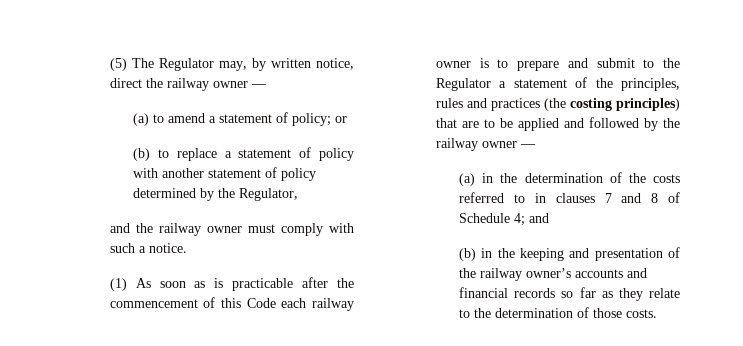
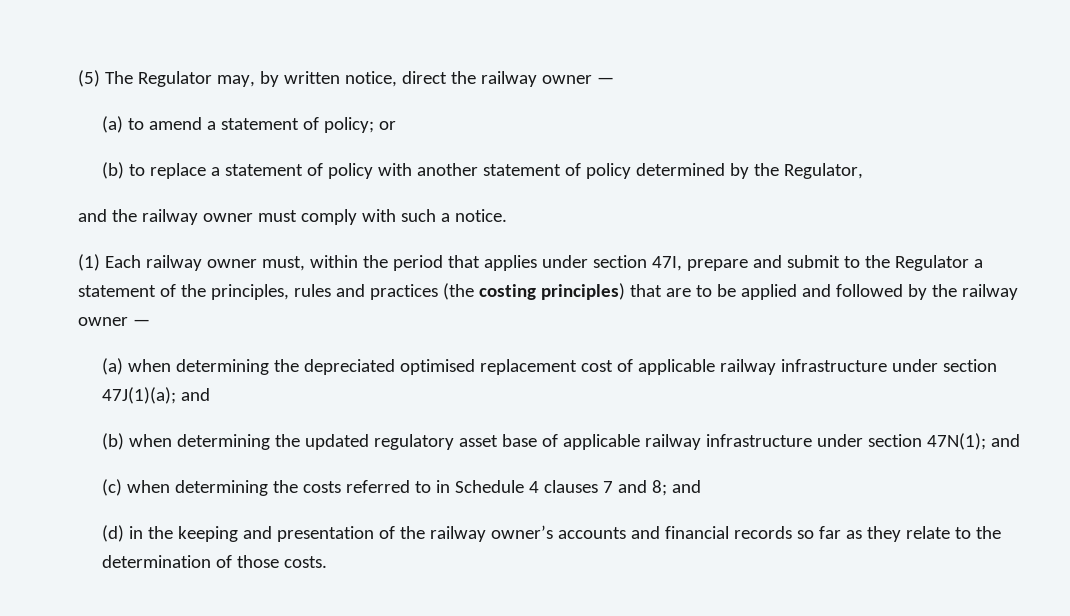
[135,277,354,291] [109,297,354,311] [435,58,509,68] As soon as is practicable after the commencement of this Code each railway owner is to -> [104,255,682,271] Each railway owner must, within the period that applies under section 47I,
[482,172,622,183] in the determination of -> [128,359,998,375] [102,387,211,404] [102,433,1021,450] [102,479,269,496] when determining the depreciated optimised replacement cost of applicable railway infrastructure under section 47J(1)(a); and // (b) when determining the updated regulatory asset base of applicable railway infrastructure under section 47N(1); and // (c) when determining
(546, 198) none -> [455,480,540,493] Schedule 4
[651,192,680,203] [459,213,550,226] [459,248,477,261] 8 of Schedule 4; and // (b) -> [652,480,702,496] [102,525,125,542] 8; and // (d)

